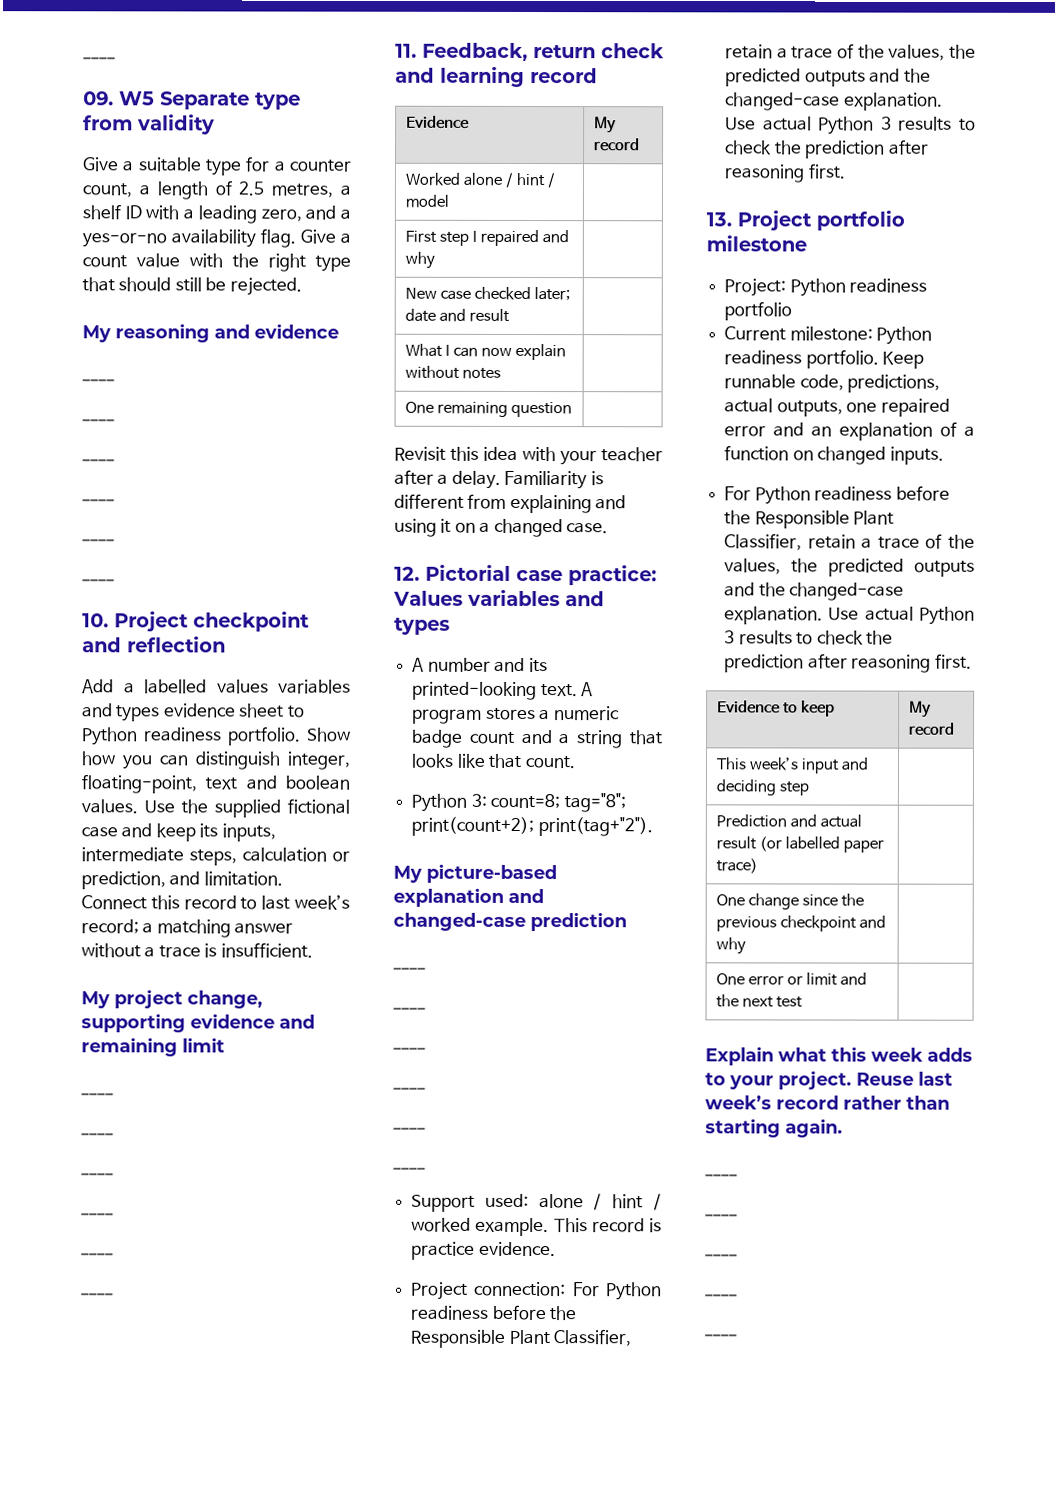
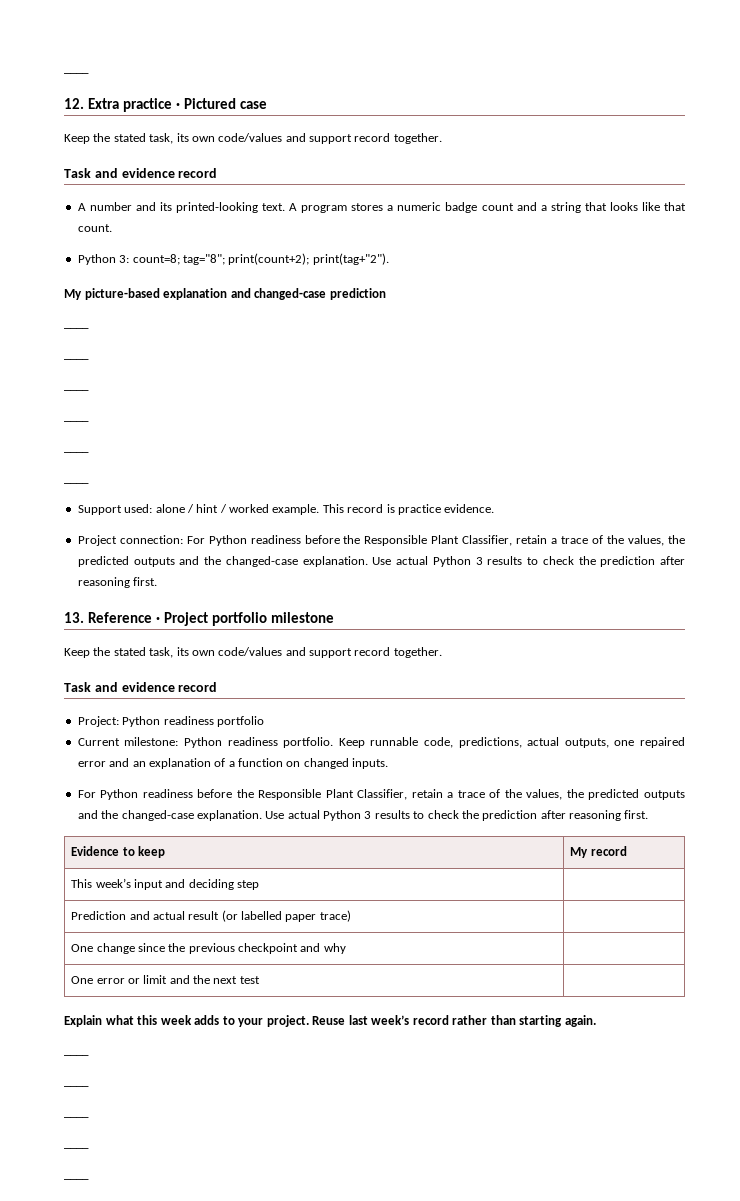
[83,56,116,60] [83,91,301,110] [83,114,215,135] [83,156,352,176] [82,180,352,200] [82,204,351,224] [82,228,351,248] [82,253,351,272] [82,277,302,296] [82,323,339,343] [82,378,115,382] [82,418,115,422] [82,458,115,462] [82,498,115,502] [82,538,115,542] [82,578,115,582] [82,611,310,632] [82,636,226,653] [82,679,351,694] [82,703,305,722] [81,726,351,746] [81,751,350,770] [81,774,351,794] [81,798,350,818] [81,823,276,842] [81,847,350,866] [81,871,283,890] [81,894,351,910] [81,919,294,938] [81,942,313,958] [81,989,263,1009] [81,1013,315,1033] [81,1037,225,1057] [81,1092,114,1096] [81,1132,114,1136] [81,1172,114,1176] [81,1212,114,1216] [81,1252,114,1256] [81,1292,114,1296] [395,42,664,61] [395,66,598,87] [405,115,470,129] [593,116,617,134] [593,138,640,152] [404,172,555,189] [404,194,449,208] [404,229,569,247] [404,251,435,269] [404,286,570,301] [404,308,510,322] [404,343,566,361] [404,365,501,379] [404,401,572,418] [394,446,663,466] [394,469,604,490] [394,493,627,514] [394,518,609,538] [394,564,657,586] [393,589,605,607] [394,617,450,635] ____ // 09. W5 Separate type from validity // Give a suitable type for a counter count, a length of 2.5 metres, a shelf ID with a leading zero, and a yes-or-no availability flag. Give a count value with the right type that should still be rejected. // My reasoning and evidence // ____ // ____ // ____ // ____ // ____ // ____ // 10. Project checkpoint and reflection // Add a labelled values variables and types evidence sheet to Python readiness portfolio. Show how you can distinguish integer, floating-point, text and boolean values. Use the supplied fictional case and keep its inputs, intermediate steps, calculation or prediction, and limitation. Connect this record to last week’s record; a matching answer without a trace is insufficient. // My project change, supporting evidence and remaining limit // ____ // ____ // ____ // ____ // ____ // ____ // 11. Feedback, return check and learning record // Evidence | My record // Worked alone / hint / model | // First step I repaired and why | // New case checked later; date and result | // What I can now explain without notes | // One remaining question | // Revisit this idea with your teacher after a delay. Familiarity is different from explaining and using it on a changed case. // 12. Pictorial case practice: Values variables and types -> [64,72,89,74] [64,98,267,112] [64,133,442,144] [64,168,218,178] ____ // 12. Extra practice · Pictured case // Keep the stated task, its own code/values and support record together. // Task and evidence record
(732, 219) none -> [87,612,160,623] Reference ·
(807, 243) none -> [64,647,442,658] [64,682,218,692] // Keep the stated task, its own code/values and support record together. // Task and evidence record

